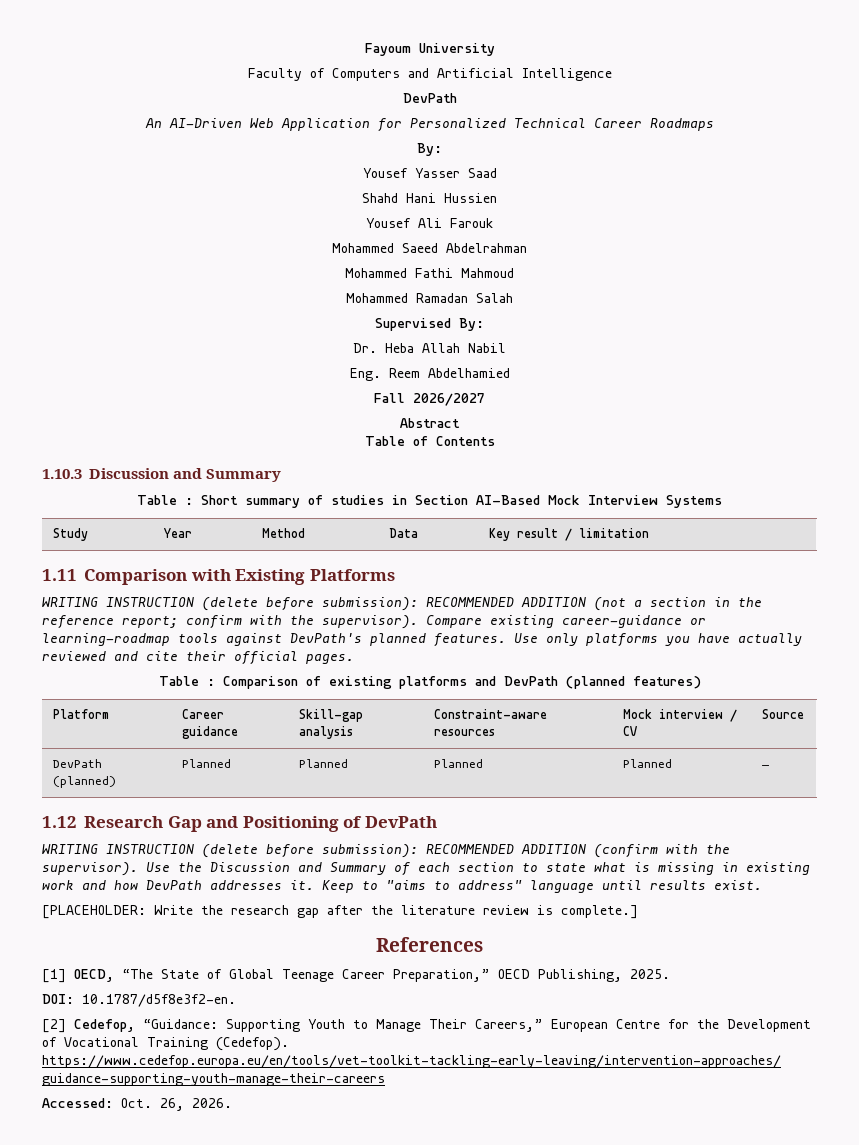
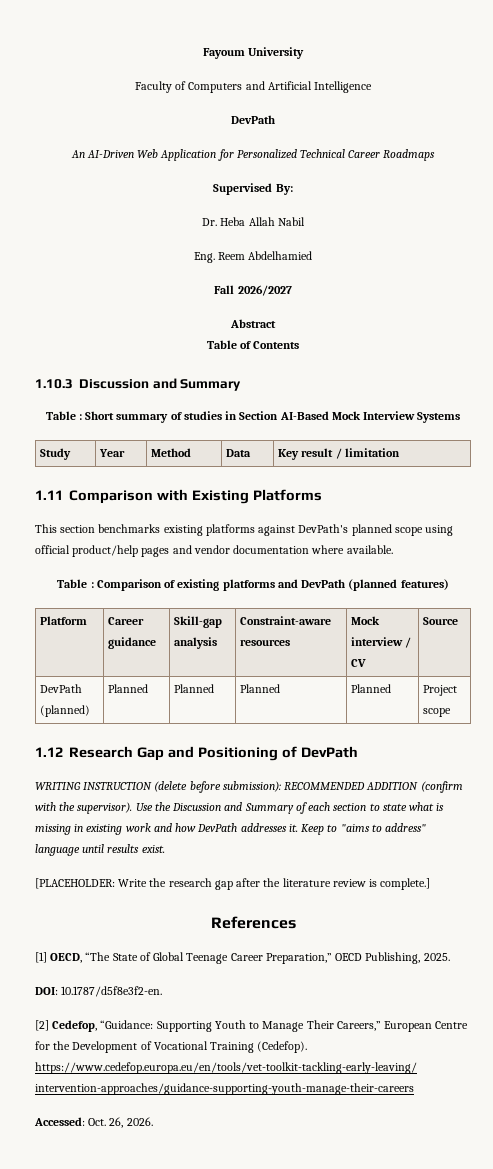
[417,143,442,156] [362,168,497,178] [362,193,497,203] [366,218,493,228] [332,243,527,253] [345,268,514,278] [346,293,513,303] // By: // Yousef Yasser Saad // Shahd Hani Hussien // Yousef Ali Farouk // Mohammed Saeed Abdelrahman // Mohammed Fathi Mahmoud // Mohammed Ramadan Salah -> (436, 155) none
[42,597,762,611] [42,615,706,629] [42,633,802,647] [42,651,354,665] WRITING INSTRUCTION (delete before submission): RECOMMENDED ADDITION (not a section in the reference report; confirm with the supervisor). Compare existing career-guidance or learning-roadmap tools against DevPath's planned features. Use only platforms you have actually reviewed and cite their official pages. -> [35,524,454,536] [35,545,393,557] This section benchmarks existing platforms against DevPath's planned scope using official product/help pages and vendor documentation where available.
[761,765,770,768] — -> [423,685,458,696] [423,708,452,717] Project scope

